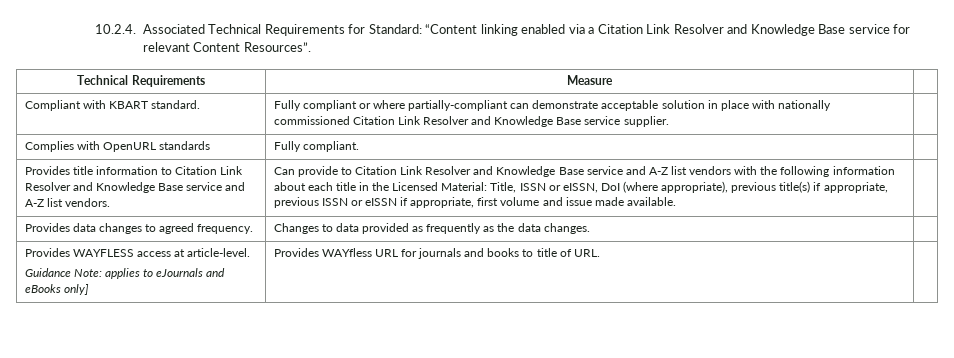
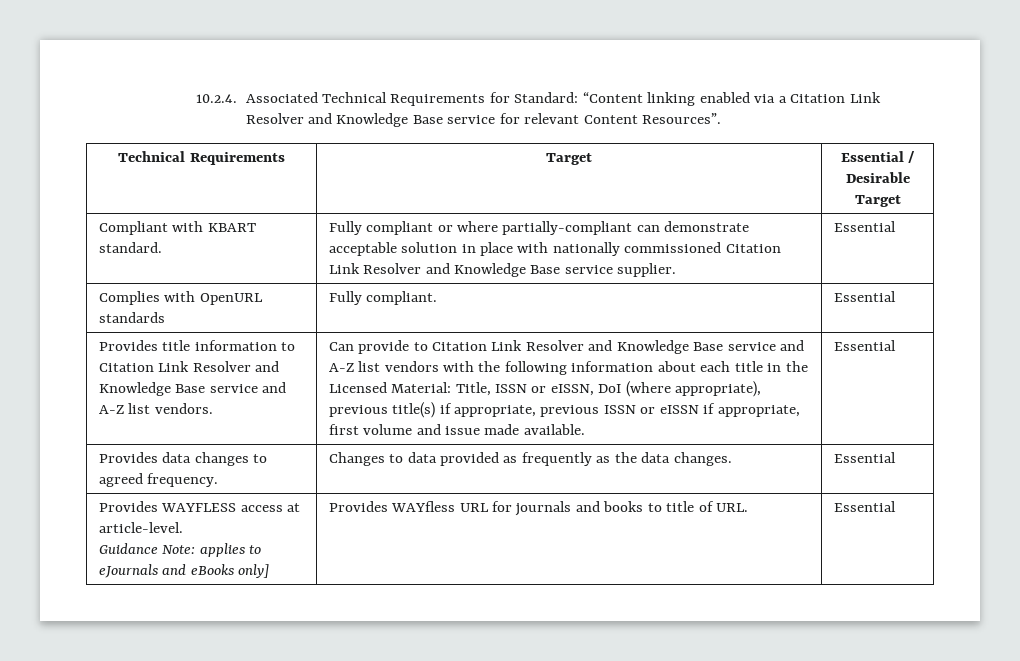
[566,75,613,85] Measure | -> [546,153,592,165] [840,151,916,163] [845,172,910,183] [854,195,901,207] Target | Essential / Desirable Target
(669, 121) none -> [833,221,896,232] Essential
(359, 146) none -> [833,291,896,302] Essential
(676, 201) none -> [833,340,896,351] Essential
(590, 228) none -> [833,452,896,463] Essential
(600, 253) none -> [833,501,896,512] Essential

